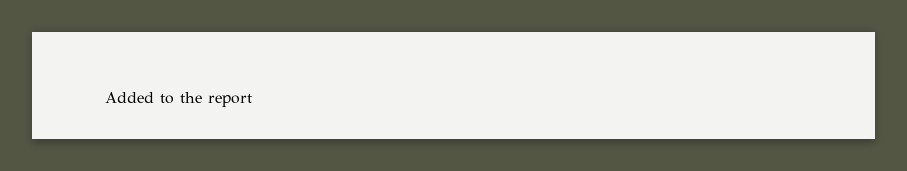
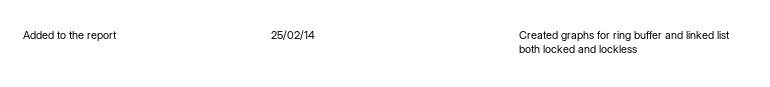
(252, 100) none -> [271,30,315,40] [519,31,730,42] [519,45,637,53] // 25/02/14 // Created graphs for ring buffer and linked list both locked and lockless

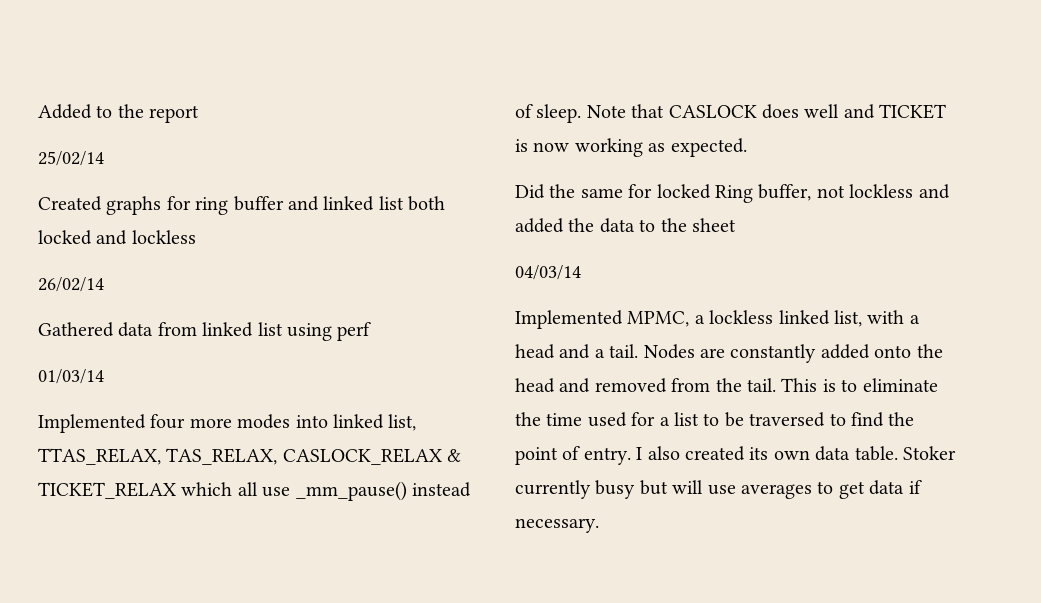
(637, 49) none -> [38,277,104,292] [38,322,372,341] [38,369,104,384] [38,414,417,433] [38,448,462,465] [38,481,471,501] [515,104,947,123] [515,138,747,157] [515,184,950,203] [515,218,736,233] [515,265,581,280] [515,310,920,329] [515,344,943,363] [515,378,938,393] [515,412,915,427] [515,446,956,465] [515,480,922,499] [515,518,599,533] // 26/02/14 // Gathered data from linked list using perf // 01/03/14 // Implemented four more modes into linked list, TTAS_RELAX, TAS_RELAX, CASLOCK_RELAX & TICKET_RELAX which all use _mm_pause() instead of sleep. Note that CASLOCK does well and TICKET is now working as expected. // Did the same for locked Ring buffer, not lockless and added the data to the sheet // 04/03/14 // Implemented MPMC, a lockless linked list, with a head and a tail. Nodes are constantly added onto the head and removed from the tail. This is to eliminate the time used for a list to be traversed to find the point of entry. I also created its own data table. Stoker currently busy but will use averages to get data if necessary.

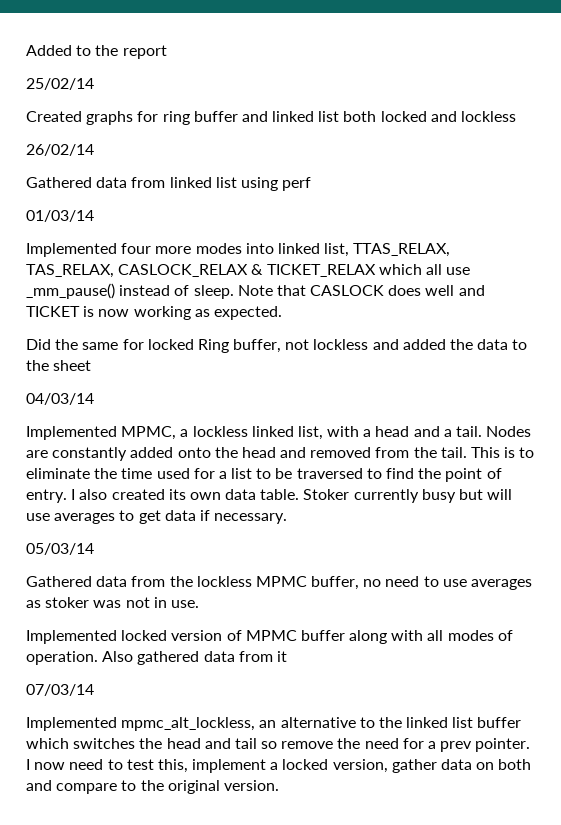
(599, 525) none -> [26,543,94,555] [26,576,533,590] [26,597,199,608] [26,630,513,644] [26,651,287,665] [26,684,94,696] [26,717,522,731] [26,738,531,752] [26,759,532,773] [26,780,279,794] // 05/03/14 // Gathered data from the lockless MPMC buffer, no need to use averages as stoker was not in use. // Implemented locked version of MPMC buffer along with all modes of operation. Also gathered data from it // 07/03/14 // Implemented mpmc_alt_lockless, an alternative to the linked list buffer which switches the head and tail so remove the need for a prev pointer. I now need to test this, implement a locked version, gather data on both and compare to the original version.

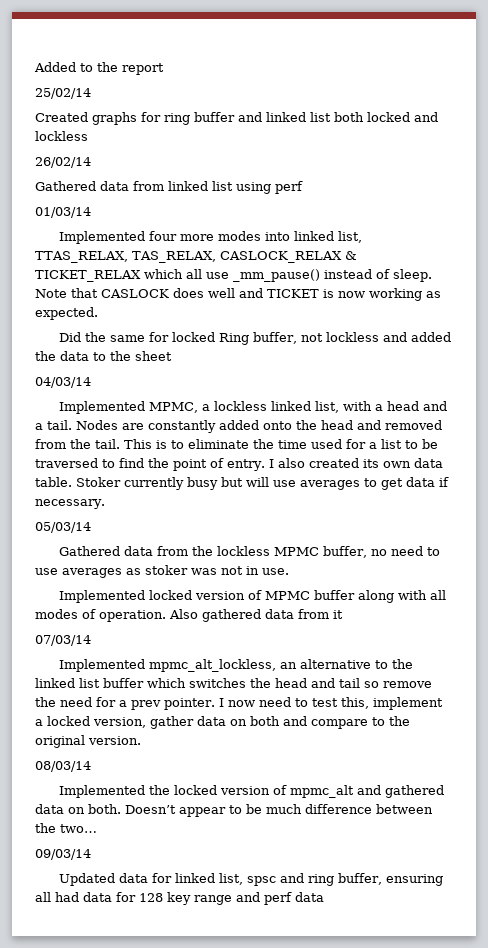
(279, 785) none -> [35,761,91,772] [59,785,445,798] [35,804,433,817] [35,823,97,833] [35,849,91,860] [59,873,444,886] [35,892,324,905] // 08/03/14 // Implemented the locked version of mpmc_alt and gathered data on both. Doesn’t appear to be much difference between the two… // 09/03/14 // Updated data for linked list, spsc and ring buffer, ensuring all had data for 128 key range and perf data

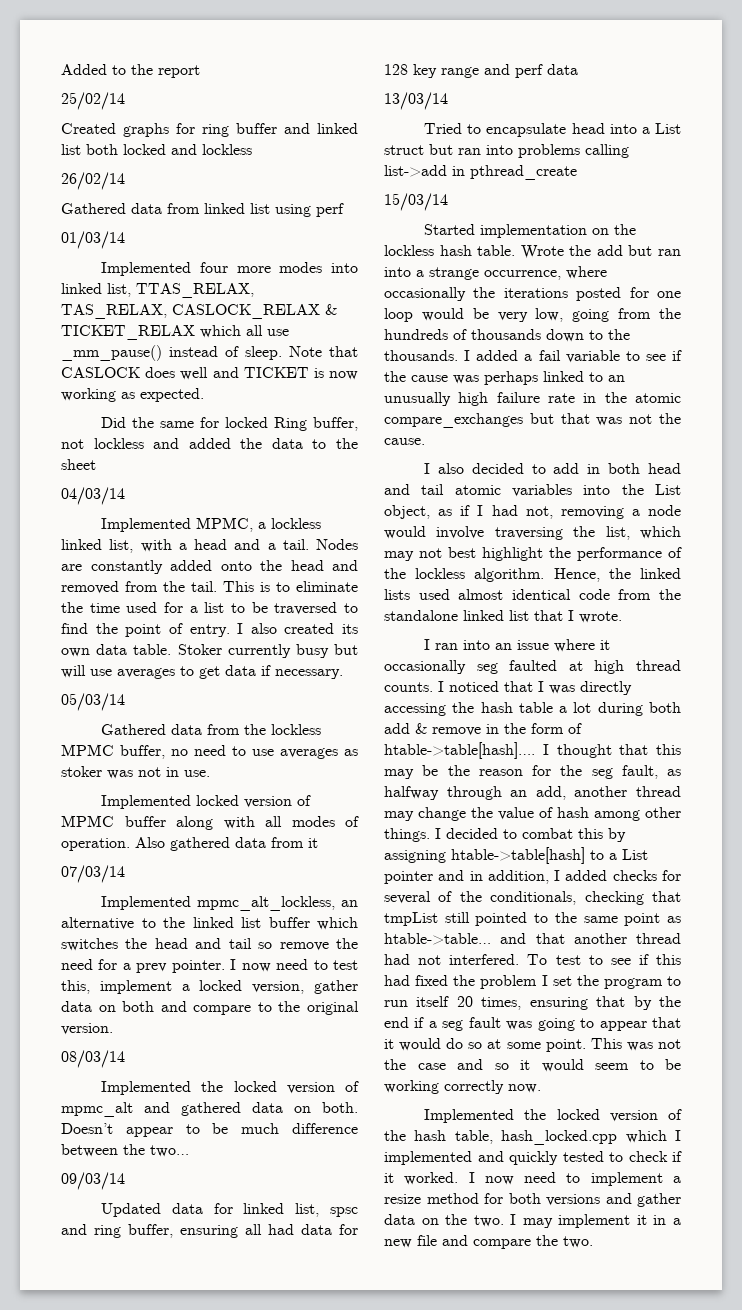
(324, 897) none -> [384,92,448,110] [424,123,681,137] [384,144,629,158] [384,165,577,180] [384,193,448,211] [424,224,637,238] [384,245,681,259] [384,266,607,280] [384,287,681,301] [384,308,681,322] [384,329,630,342] [384,350,682,363] [384,371,625,385] [384,392,681,406] [384,413,681,428] [384,438,425,445] [424,463,681,474] [384,484,681,497] [384,505,681,519] [384,526,681,540] [384,547,682,561] [384,568,681,582] [384,589,681,600] [384,610,622,623] [424,639,611,652] [384,660,681,674] [384,681,632,695] [384,702,681,716] [384,723,582,736] [384,742,681,759] [384,765,681,779] [384,786,681,800] [384,807,681,821] [384,828,626,842] [384,847,648,864] [384,870,681,884] [384,891,681,905] [384,912,681,926] [384,933,681,945] [384,954,681,965] [384,975,681,989] [384,996,681,1010] [384,1017,681,1031] [384,1038,681,1052] [384,1059,681,1072] [384,1080,541,1094] [424,1109,682,1123] [384,1130,681,1145] [384,1151,682,1165] [384,1172,681,1186] [384,1193,681,1207] [384,1214,681,1228] [384,1235,593,1249] // 13/03/14 // Tried to encapsulate head into a List struct but ran into problems calling list->add in pthread_create // 15/03/14 // Started implementation on the lockless hash table. Wrote the add but ran into a strange occurrence, where occasionally the iterations posted for one loop would be very low, going from the hundreds of thousands down to the thousands. I added a fail variable to see if the cause was perhaps linked to an unusually high failure rate in the atomic compare_exchanges but that was not the cause. // I also decided to add in both head and tail atomic variables into the List object, as if I had not, removing a node would involve traversing the list, which may not best highlight the performance of the lockless algorithm. Hence, the linked lists used almost identical code from the standalone linked list that I wrote. // I ran into an issue where it occasionally seg faulted at high thread counts. I noticed that I was directly accessing the hash table a lot during both add & remove in the form of htable->table[hash]…. I thought that this may be the reason for the seg fault, as halfway through an add, another thread may change the value of hash among other things. I decided to combat this by assigning htable->table[hash] to a List pointer and in addition, I added checks for several of the conditionals, checking that tmpList still pointed to the same point as htable->table… and that another thread had not interfered. To test to see if this had fixed the problem I set the program to run itself 20 times, ensuring that by the end if a seg fault was going to appear that it would do so at some point. This was not the case and so it would seem to be working correctly now. // Implemented the locked version of the hash table, hash_locked.cpp which I implemented and quickly tested to check if it worked. I now need to implement a resize method for both versions and gather data on the two. I may implement it in a new file and compare the two.

